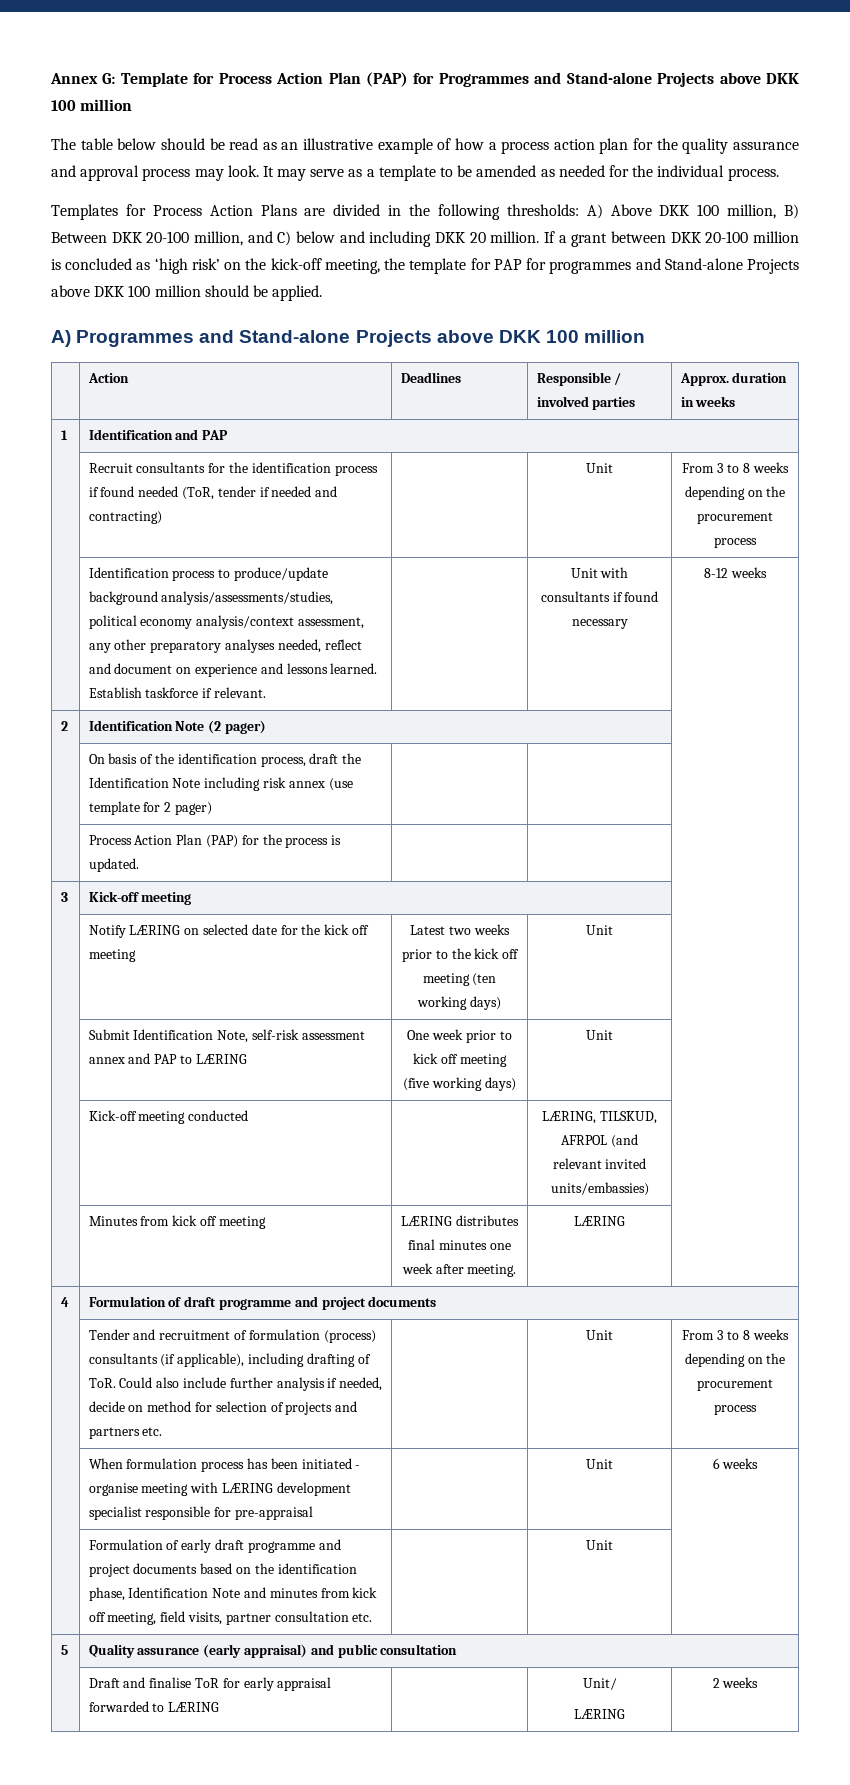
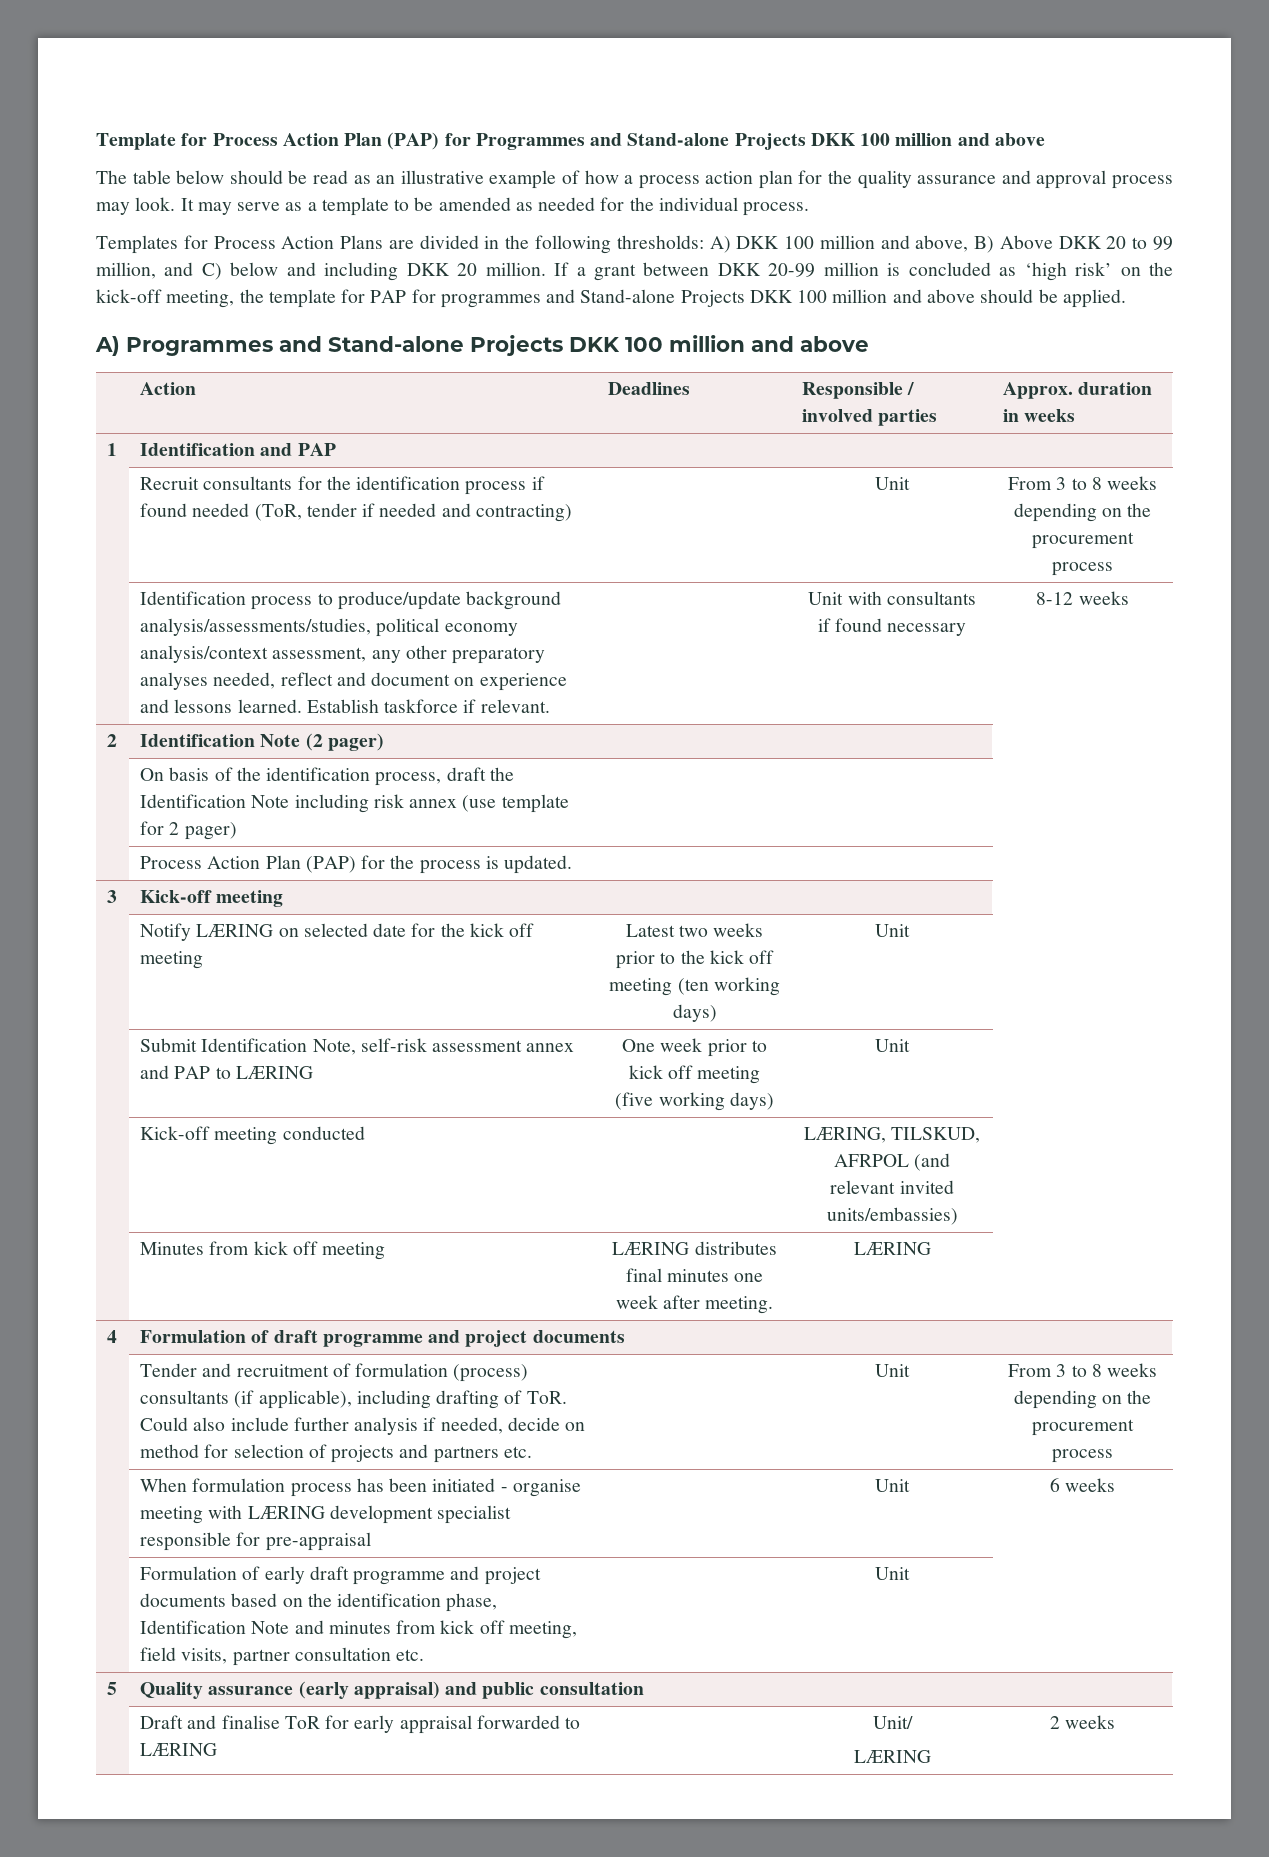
[50,73,116,84] Annex G: -> (96, 141) none
[719,72,800,84] [51,99,133,111] above DKK 100 million -> [810,133,1045,146] DKK 100 million and above
[610,204,799,219] [51,231,190,243] Above DKK 100 million, B) Between DKK 20-100 -> [736,235,1173,253] DKK 100 million and above, B) Above DKK 20 to 99
[705,231,749,243] 20-100 -> [768,263,816,277] 20-99
[51,285,201,297] above DKK 100 million -> [749,289,975,303] DKK 100 million and above
[436,330,646,343] above DKK 100 million -> [569,335,869,352] DKK 100 million and above

